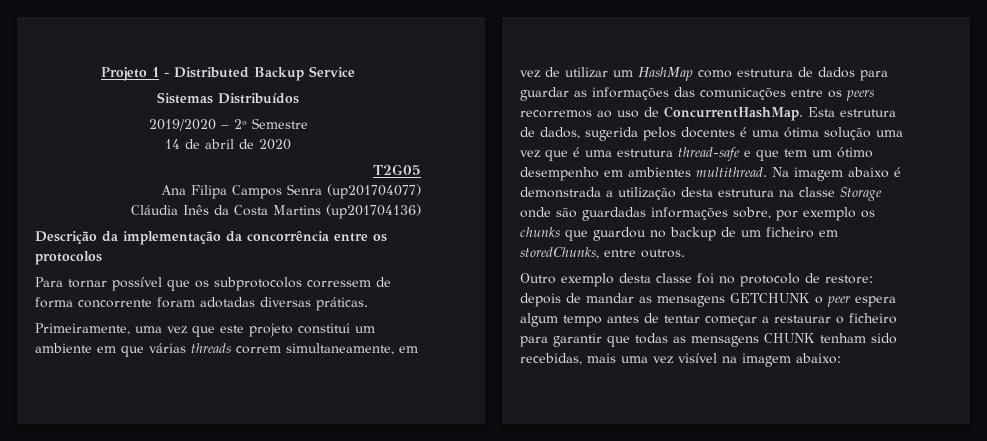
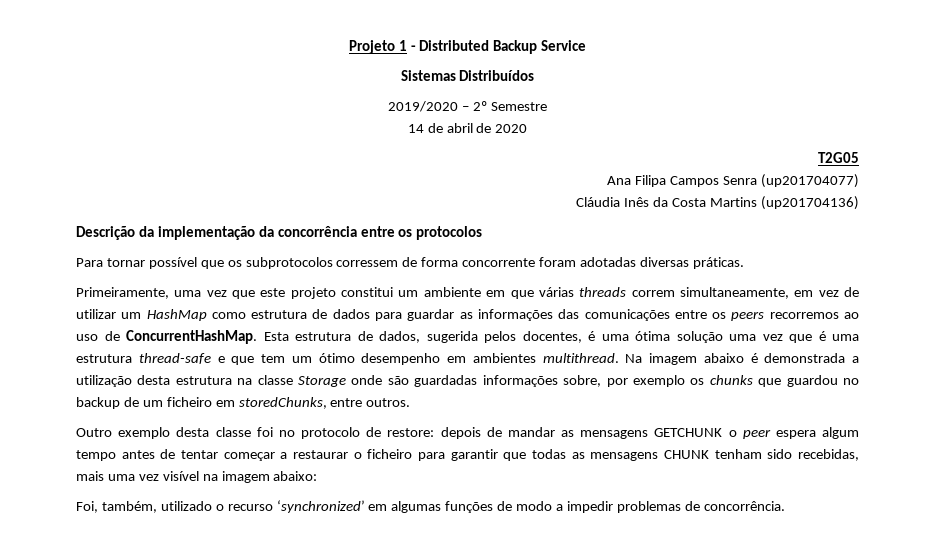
[681,127,735,138] docentes -> [522,331,582,343] docentes,
(841, 358) none -> [76,500,785,513] // Foi, também, utilizado o recurso ‘synchronized’ em algumas funções de modo a impedir problemas de concorrência.

